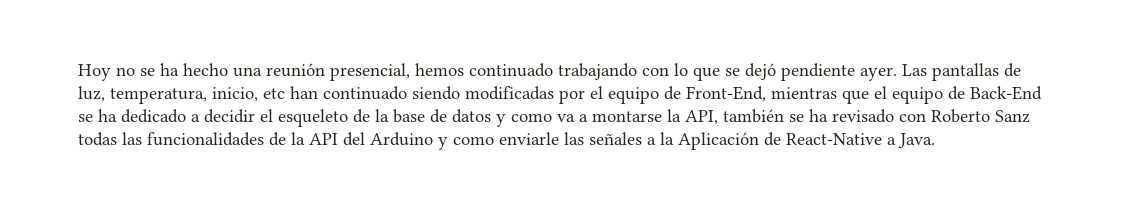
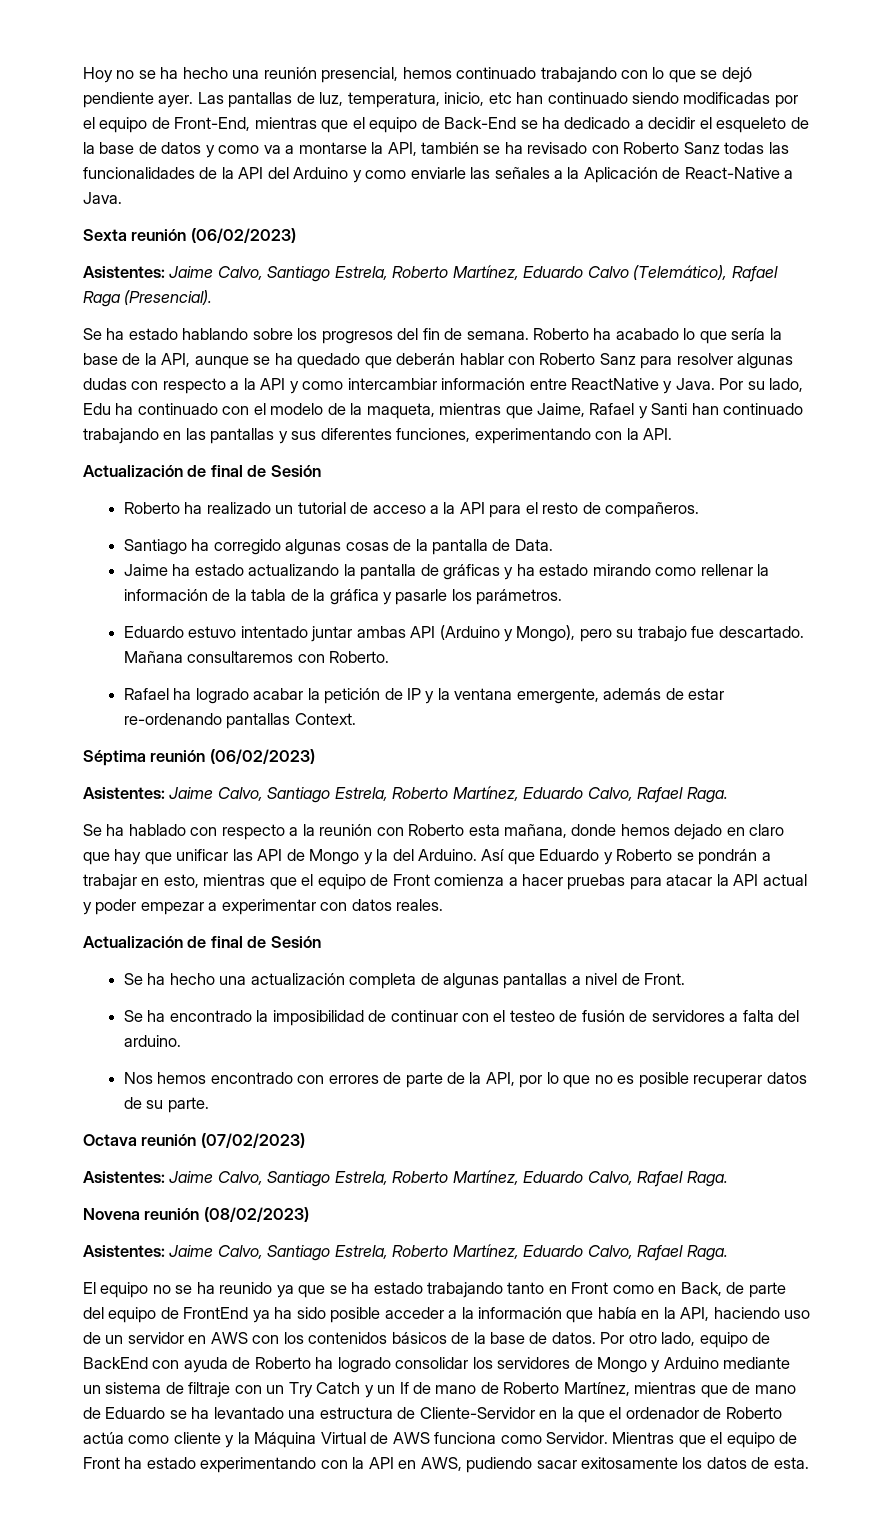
(935, 140) none -> [83,228,296,243] [83,265,778,282] [83,290,213,307] [83,328,782,344] [83,353,794,369] [83,378,804,394] [83,403,804,419] [83,428,673,444] [83,465,321,477] [123,502,700,518] [123,539,553,555] [123,564,770,580] [123,589,563,605] [123,625,804,642] [123,651,390,663] [123,688,725,704] [123,713,356,729] [83,749,315,766] [83,786,728,803] [83,824,785,840] [83,849,771,865] [83,874,807,890] [83,899,444,915] [83,936,321,948] [123,973,686,989] [123,1010,800,1026] [123,1035,181,1047] [123,1072,807,1088] [123,1097,209,1113] [83,1133,305,1148] [83,1170,728,1187] [83,1207,309,1222] [83,1244,728,1261] [83,1282,786,1298] [83,1307,811,1323] [83,1332,771,1348] [83,1357,791,1373] [83,1382,796,1398] [83,1407,782,1423] [83,1432,798,1448] [83,1457,809,1473] // Sexta reunión (06/02/2023) // Asistentes: Jaime Calvo, Santiago Estrela, Roberto Martínez, Eduardo Calvo (Telemático), Rafael Raga (Presencial). // Se ha estado hablando sobre los progresos del fin de semana. Roberto ha acabado lo que sería la base de la API, aunque se ha quedado que deberán hablar con Roberto Sanz para resolver algunas dudas con respecto a la API y como intercambiar información entre ReactNative y Java. Por su lado, Edu ha continuado con el modelo de la maqueta, mientras que Jaime, Rafael y Santi han continuado trabajando en las pantallas y sus diferentes funciones, experimentando con la API. // Actualización de final de Sesión // Roberto ha realizado un tutorial de acceso a la API para el resto de compañeros. // Santiago ha corregido algunas cosas de la pantalla de Data. // Jaime ha estado actualizando la pantalla de gráficas y ha estado mirando como rellenar la información de la tabla de la gráfica y pasarle los parámetros. // Eduardo estuvo intentado juntar ambas API (Arduino y Mongo), pero su trabajo fue descartado. Mañana consultaremos con Roberto. // Rafael ha logrado acabar la petición de IP y la ventana emergente, además de estar re-ordenando pantallas Context. // Séptima reunión (06/02/2023) // Asistentes: Jaime Calvo, Santiago Estrela, Roberto Martínez, Eduardo Calvo, Rafael Raga. // Se ha hablado con respecto a la reunión con Roberto esta mañana, donde hemos dejado en claro que hay que unificar las API de Mongo y la del Arduino. Así que Eduardo y Roberto se pondrán a trabajar en esto, mientras que el equipo de Front comienza a hacer pruebas para atacar la API actual y poder empezar a experimentar con datos reales. // Actualización de final de Sesión // Se ha hecho una actualización completa de algunas pantallas a nivel de Front. // Se ha encontrado la imposibilidad de continuar con el testeo de fusión de servidores a falta del arduino. // Nos hemos encontrado con errores de parte de la API, por lo que no es posible recuperar datos de su parte. // Octava reunión (07/02/2023) // Asistentes: Jaime Calvo, Santiago Estrela, Roberto Martínez, Eduardo Calvo, Rafael Raga. // Novena reunión (08/02/2023) // Asistentes: Jaime Calvo, Santiago Estrela, Roberto Martínez, Eduardo Calvo, Rafael Raga. // El equipo no se ha reunido ya que se ha estado trabajando tanto en Front como en Back, de parte del equipo de FrontEnd ya ha sido posible acceder a la información que había en la API, haciendo uso de un servidor en AWS con los contenidos básicos de la base de datos. Por otro lado, equipo de BackEnd con ayuda de Roberto ha logrado consolidar los servidores de Mongo y Arduino mediante un sistema de filtraje con un Try Catch y un If de mano de Roberto Martínez, mientras que de mano de Eduardo se ha levantado una estructura de Cliente-Servidor en la que el ordenador de Roberto actúa como cliente y la Máquina Virtual de AWS funciona como Servidor. Mientras que el equipo de Front ha estado experimentando con la API en AWS, pudiendo sacar exitosamente los datos de esta.

